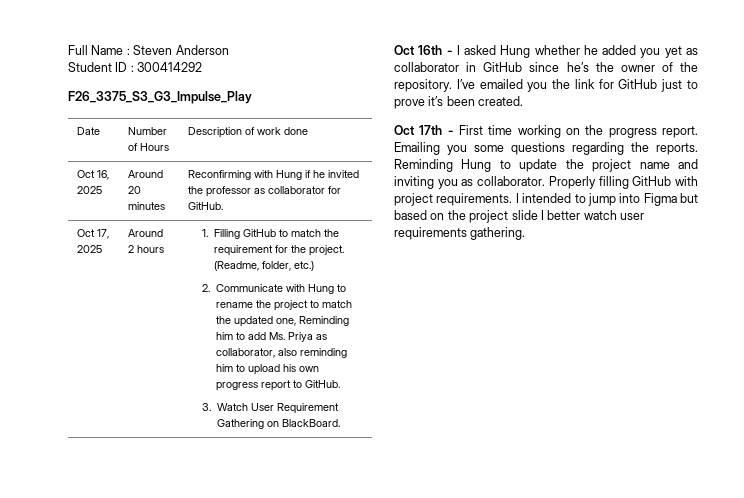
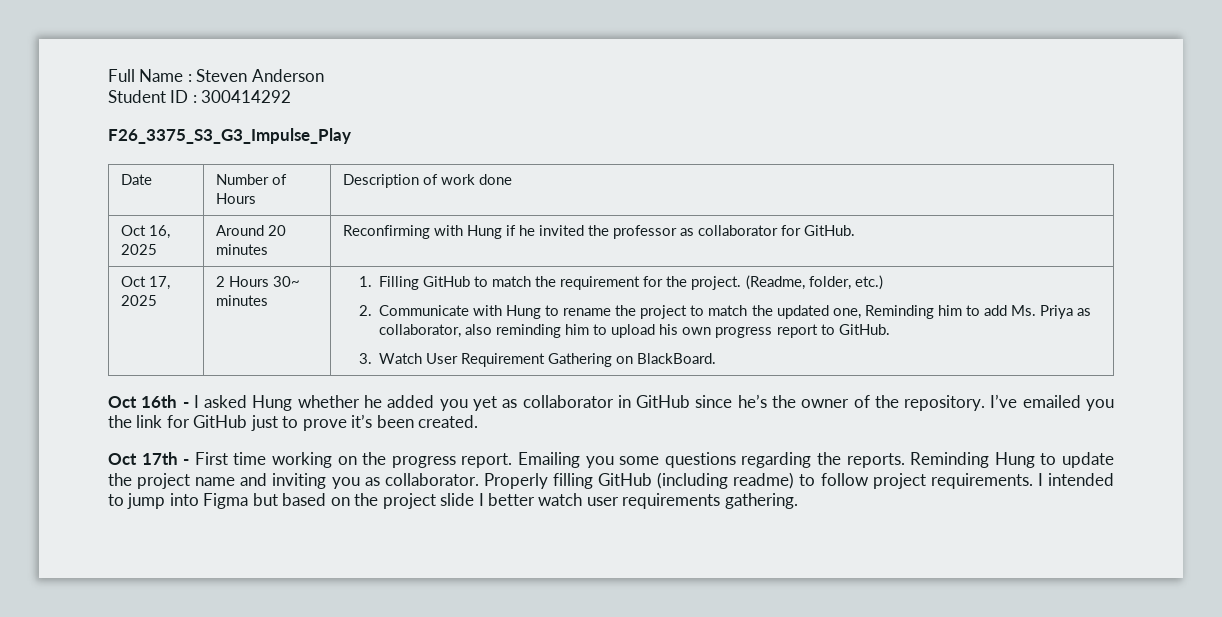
[128,229,164,237] [128,245,165,253] Around 2 hours -> [215,276,300,287] [215,295,268,306] 2 Hours 30~ minutes
[675,176,698,186] with -> [657,472,869,489] (including readme) to follow

